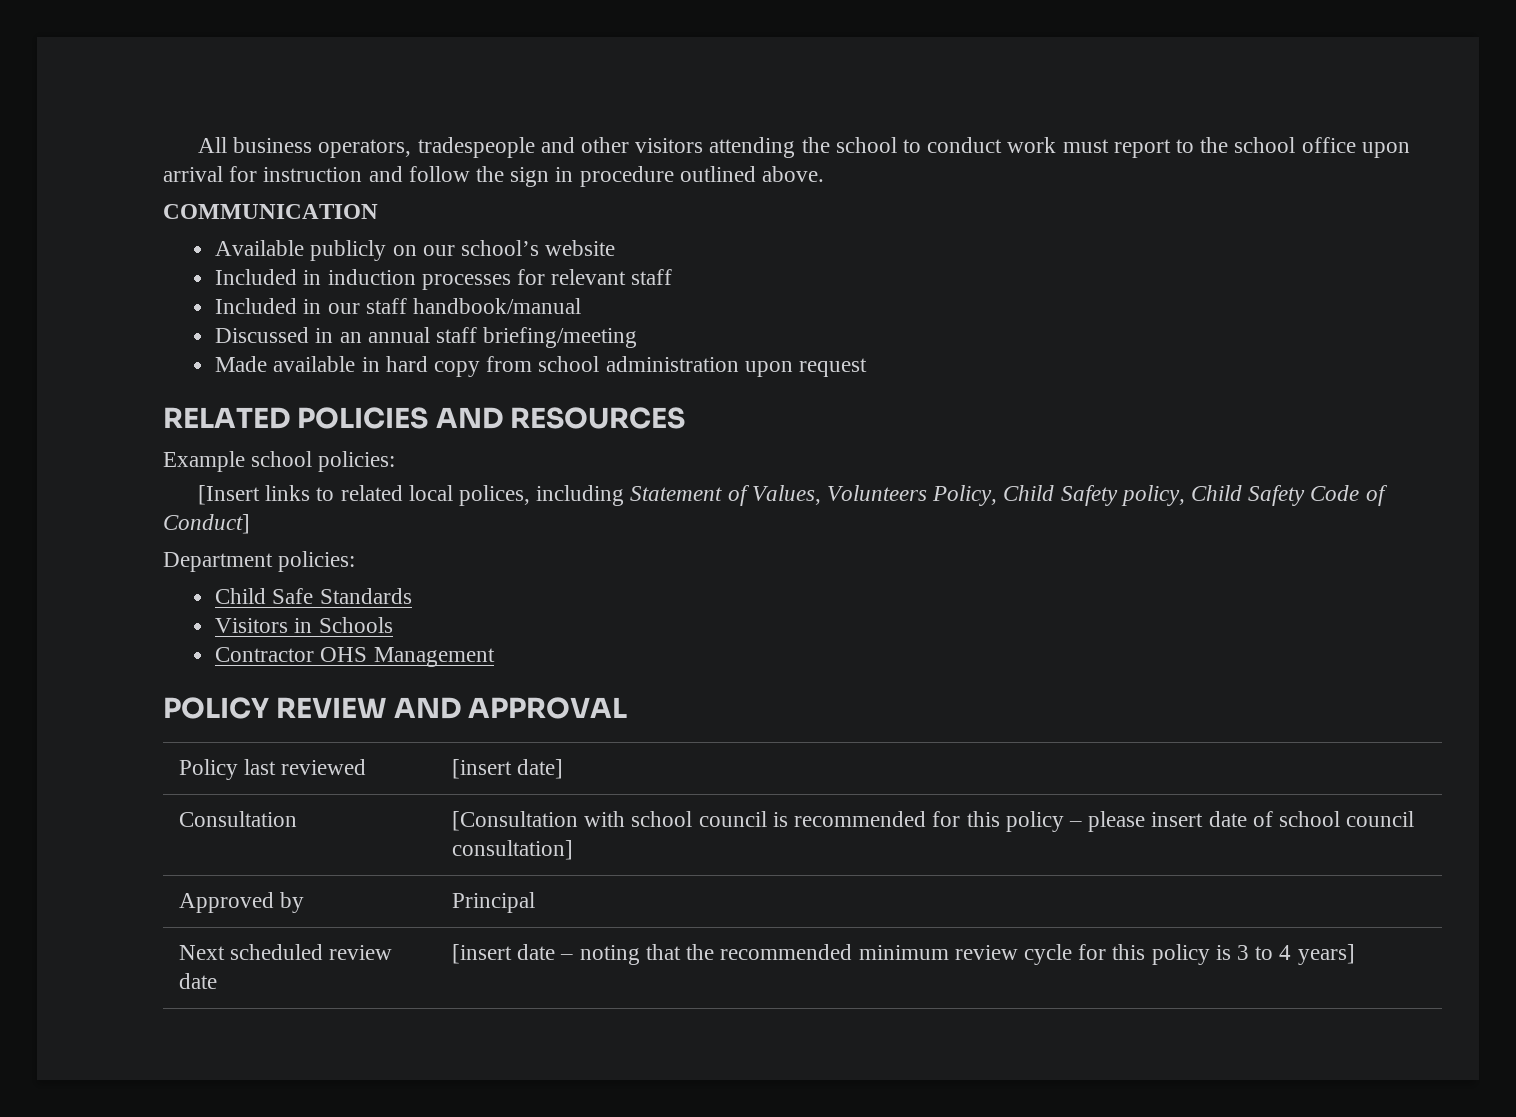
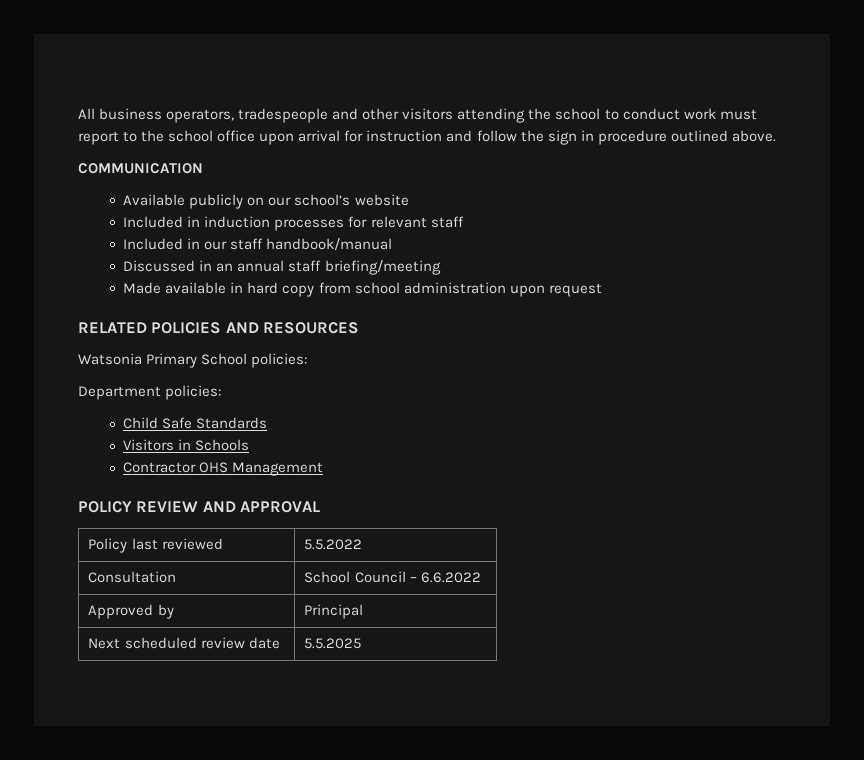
[163,451,396,472] [197,485,1388,506] [163,514,250,534] Example school policies: // [Insert links to related local polices, including Statement of Values, Volunteers Policy, Child Safety policy, Child Safety Code of Conduct] -> [78,353,308,368] Watsonia Primary School policies:
[452,759,564,779] [insert date] -> [304,539,363,550] 5.5.2022
[452,811,1415,832] [452,840,574,860] [Consultation with school council is recommended for this policy – please insert date of school council consultation] -> [304,571,481,583] School Council – 6.6.2022
[452,944,1355,965] [insert date – noting that the recommended minimum review cycle for this policy is 3 to 4 years] -> [304,638,362,649] 5.5.2025

